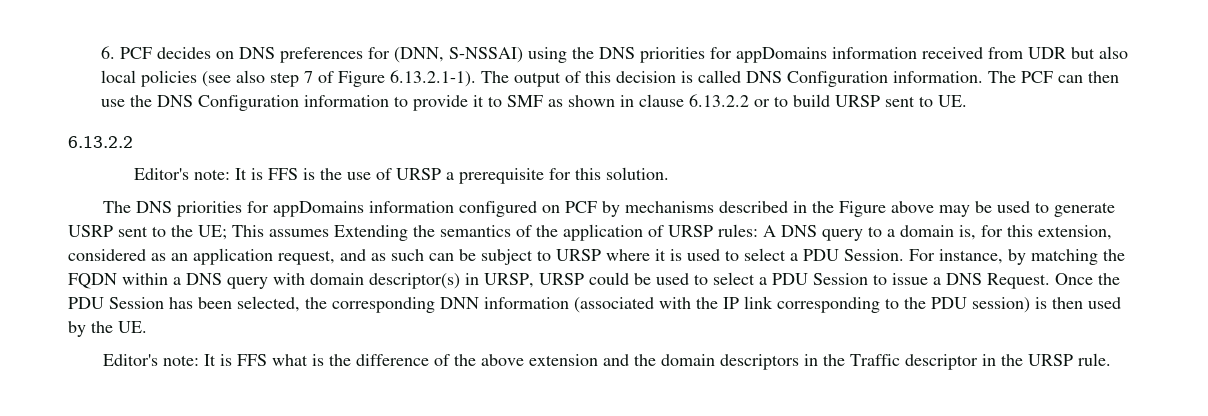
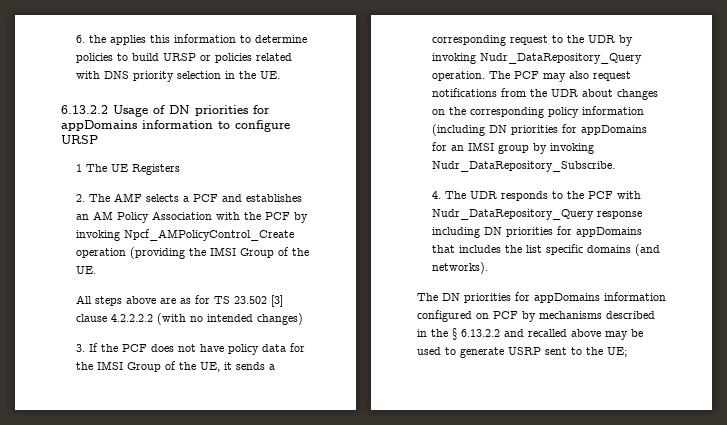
[119,46,1128,63] [100,70,1119,87] [100,94,967,111] [68,136,133,148] [133,167,669,184] [103,201,173,213] PCF decides on DNS preferences for (DNN, S-NSSAI) using the DNS priorities for appDomains information received from UDR but also local policies (see also step 7 of Figure 6.13.2.1-1). The output of this decision is called DNS Configuration information. The PCF can then use the DNS Configuration information to provide it to SMF as shown in clause 6.13.2.2 or to build URSP sent to UE. // 6.13.2.2 // Editor's note: It is FFS is the use of URSP a prerequisite for this solution. // The DNS -> [89,34,308,45] [76,53,293,63] [76,71,281,82] [61,105,270,117] [61,120,290,132] [61,135,98,144] [76,164,181,175] [76,193,303,202] [76,211,309,223] [76,229,295,241] [76,247,310,259] [76,266,97,274] [76,295,284,307] [76,313,304,325] [76,343,306,355] [76,361,276,372] [432,35,634,46] [432,53,643,64] [432,71,632,82] [432,88,659,100] [432,106,645,118] [432,124,648,136] [432,142,595,154] [432,161,616,172] [432,191,642,201] [432,209,643,220] [432,226,643,238] [432,244,661,256] [432,262,489,274] [417,293,460,301] the applies this information to determine policies to build URSP or policies related with DNS priority selection in the UE. // 6.13.2.2 Usage of DN priorities for appDomains information to configure URSP // 1 The UE Registers // 2. The AMF selects a PCF and establishes an AM Policy Association with the PCF by invoking Npcf_AMPolicyControl_Create operation (providing the IMSI Group of the UE. // All steps above are as for TS 23.502 [3] clause 4.2.2.2.2 (with no intended changes) // 3. If the PCF does not have policy data for the IMSI Group of the UE, it sends a corresponding request to the UDR by invoking Nudr_DataRepository_Query operation. The PCF may also request notifications from the UDR about changes on the corresponding policy information (including DN priorities for appDomains for an IMSI group by invoking Nudr_DataRepository_Subscribe. // 4. The UDR responds to the PCF with Nudr_DataRepository_Query response including DN priorities for appDomains that includes the list specific domains (and networks). // The DN
[839,201,887,217] Figure -> [452,328,567,340] § 6.13.2.2 and recalled
[232,224,1112,241] [68,248,1125,265] [68,272,1120,289] [68,296,1121,313] [68,321,147,337] [103,353,1112,370] This assumes Extending the semantics of the application of URSP rules: A DNS query to a domain is, for this extension, considered as an application request, and as such can be subject to URSP where it is used to select a PDU Session. For instance, by matching the FQDN within a DNS query with domain descriptor(s) in URSP, URSP could be used to select a PDU Session to issue a DNS Request. Once the PDU Session has been selected, the corresponding DNN information (associated with the IP link corresponding to the PDU session) is then used by the UE. // Editor's note: It is FFS what is the difference of the above extension and the domain descriptors in the Traffic descriptor in the URSP rule. -> (627, 352) none

